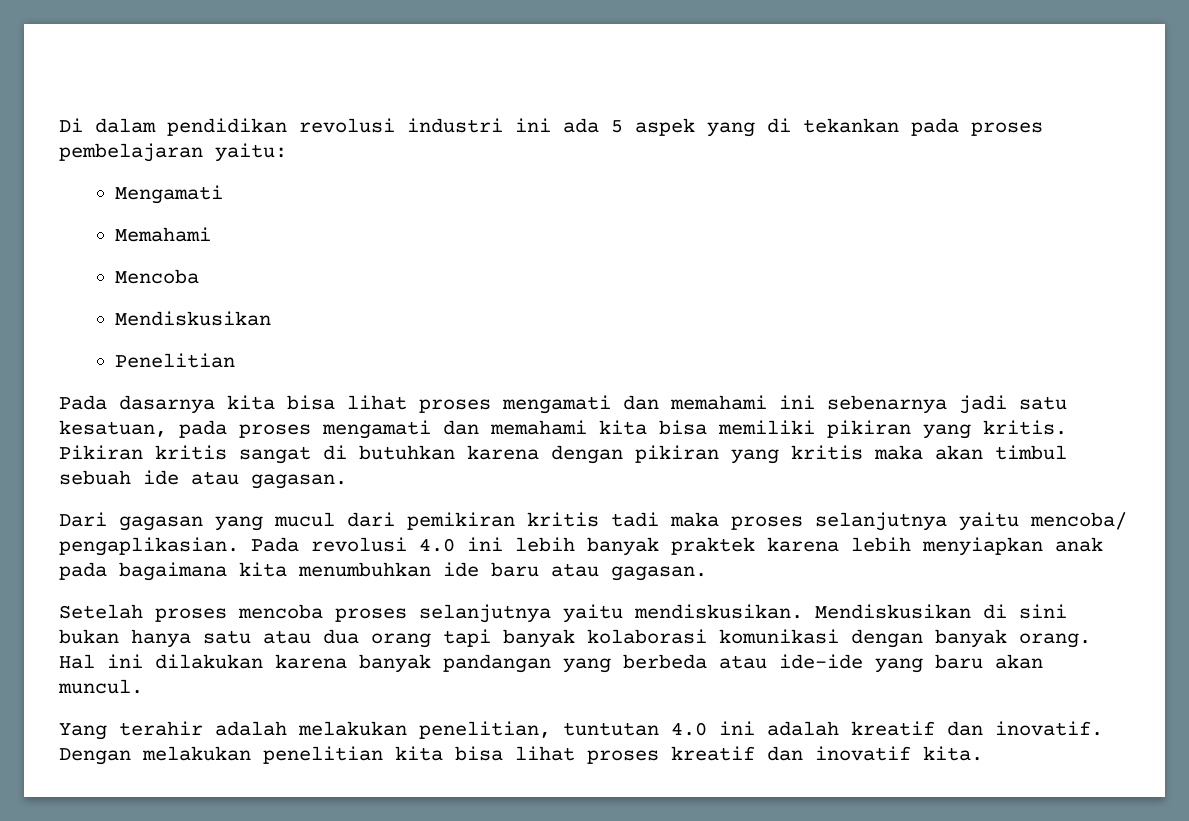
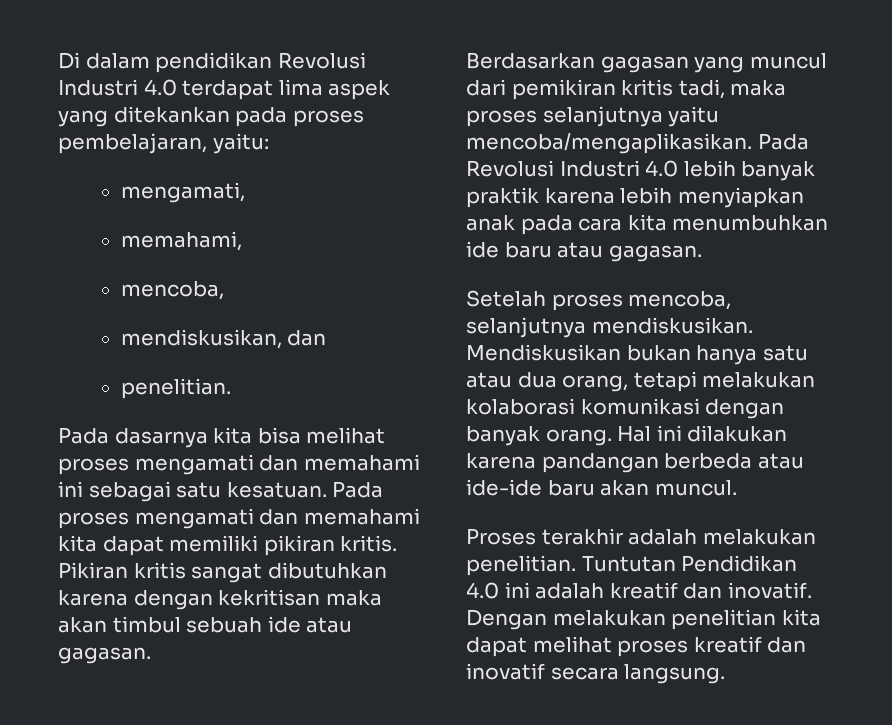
[299,118,1043,137] [59,143,203,162] revolusi industri ini ada 5 aspek yang di tekankan pada proses pembelajaran -> [277,52,366,69] [58,79,391,100] [58,106,364,127] [58,133,207,154] Revolusi Industri 4.0 terdapat lima aspek yang ditekankan pada proses pembelajaran,
[115,185,224,204] [115,227,212,242] [115,269,200,284] [115,311,272,326] [115,353,236,368] Mengamati // Memahami // Mencoba // Mendiskusikan // Penelitian -> [120,182,245,203] [120,231,242,251] [120,281,224,300] [120,329,327,349] [120,378,231,399] mengamati, // memahami, // mencoba, // mendiskusikan, dan // penelitian.
[347,395,407,410] lihat -> [306,427,386,444] melihat
[827,395,1067,414] [59,420,227,438] sebenarnya jadi satu kesatuan, pada -> [88,481,384,502] sebagai satu kesatuan. Pada
[659,420,707,435] bisa -> [102,536,164,556] dapat
[923,424,971,439] yang -> (335, 545) none
[323,445,863,464] di butuhkan karena dengan pikiran yang kritis -> [267,562,387,579] [58,589,321,610] dibutuhkan karena dengan kekritisan
[59,512,107,527] Dari -> [466,52,595,69] Berdasarkan
[274,512,335,527] mucul -> [749,53,827,69] muncul
[611,512,659,527] tadi -> [678,79,725,99] tadi,
[1030,512,1127,530] [59,537,503,556] mencoba/ pengaplikasian. Pada revolusi 4.0 ini -> [466,133,809,154] [466,160,679,177] mencoba/mengaplikasikan. Pada Revolusi Industri 4.0
[671,537,755,555] praktek -> [466,187,539,208] praktik
[119,562,227,581] bagaimana -> [578,218,623,231] cara
[238,604,1067,623] mencoba proses selanjutnya yaitu mendiskusikan. Mendiskusikan di sini -> [628,291,732,310] [466,317,753,338] [466,344,621,361] mencoba, selanjutnya mendiskusikan. Mendiskusikan
[371,629,575,648] orang tapi banyak -> [562,371,816,392] orang, tetapi melakukan
[359,654,611,673] banyak pandangan yang -> [541,453,659,473] pandangan
[875,658,923,673] yang -> (542, 487) none
[59,721,659,740] Yang terahir adalah melakukan penelitian, tuntutan -> [466,528,816,545] [466,555,798,576] Proses terakhir adalah melakukan penelitian. Tuntutan Pendidikan
[455,746,575,761] bisa lihat -> [466,636,612,657] dapat melihat
[923,746,983,761] kita. -> [550,664,726,684] secara langsung.

